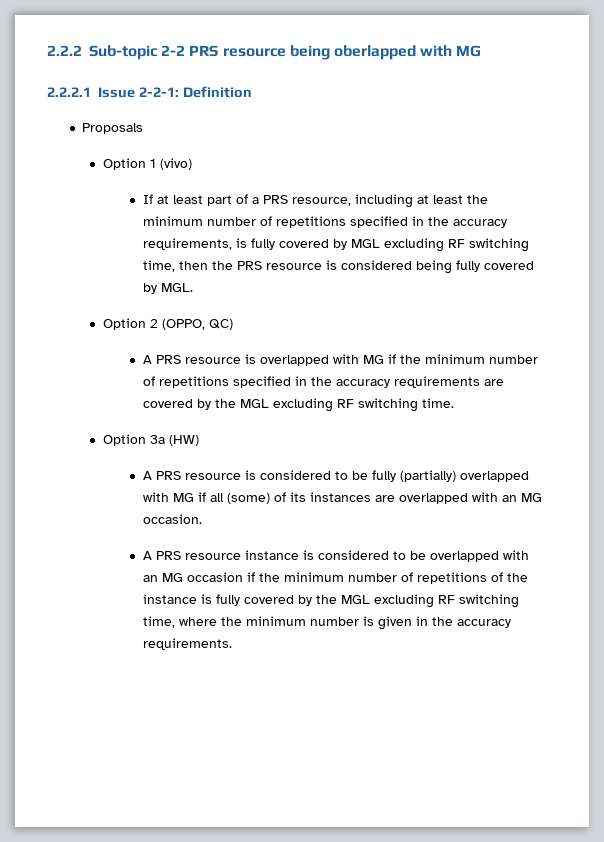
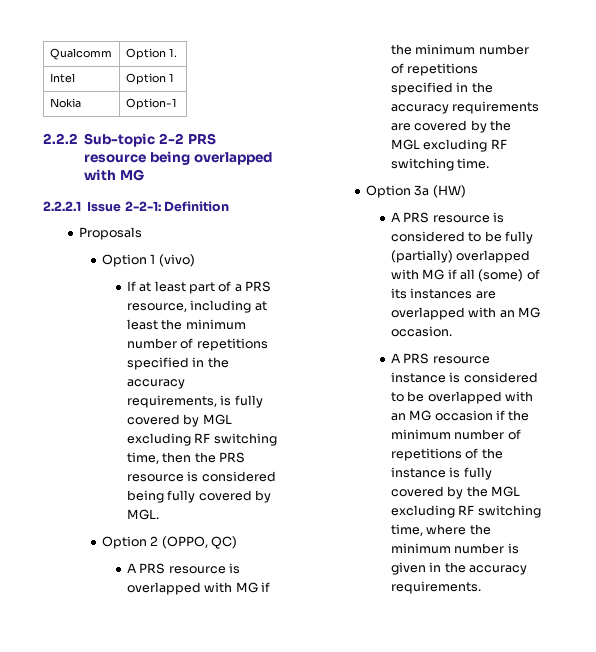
(47, 50) none -> [49,48,112,60] [125,48,177,60] [49,73,75,83] [125,73,174,85] [49,98,81,108] [125,98,177,110] Qualcomm | Option 1. // Intel | Option 1 // Nokia | Option-1 //
[333,45,416,60] oberlapped -> [193,152,272,165] overlapped

